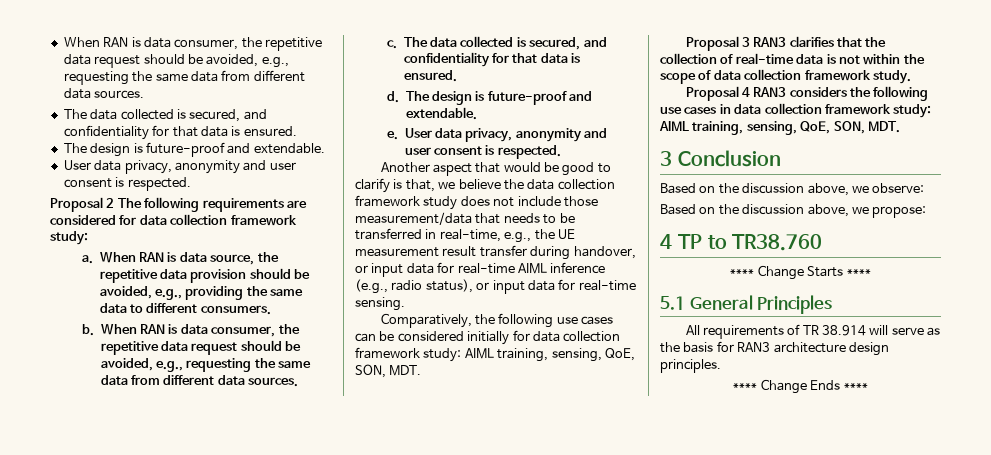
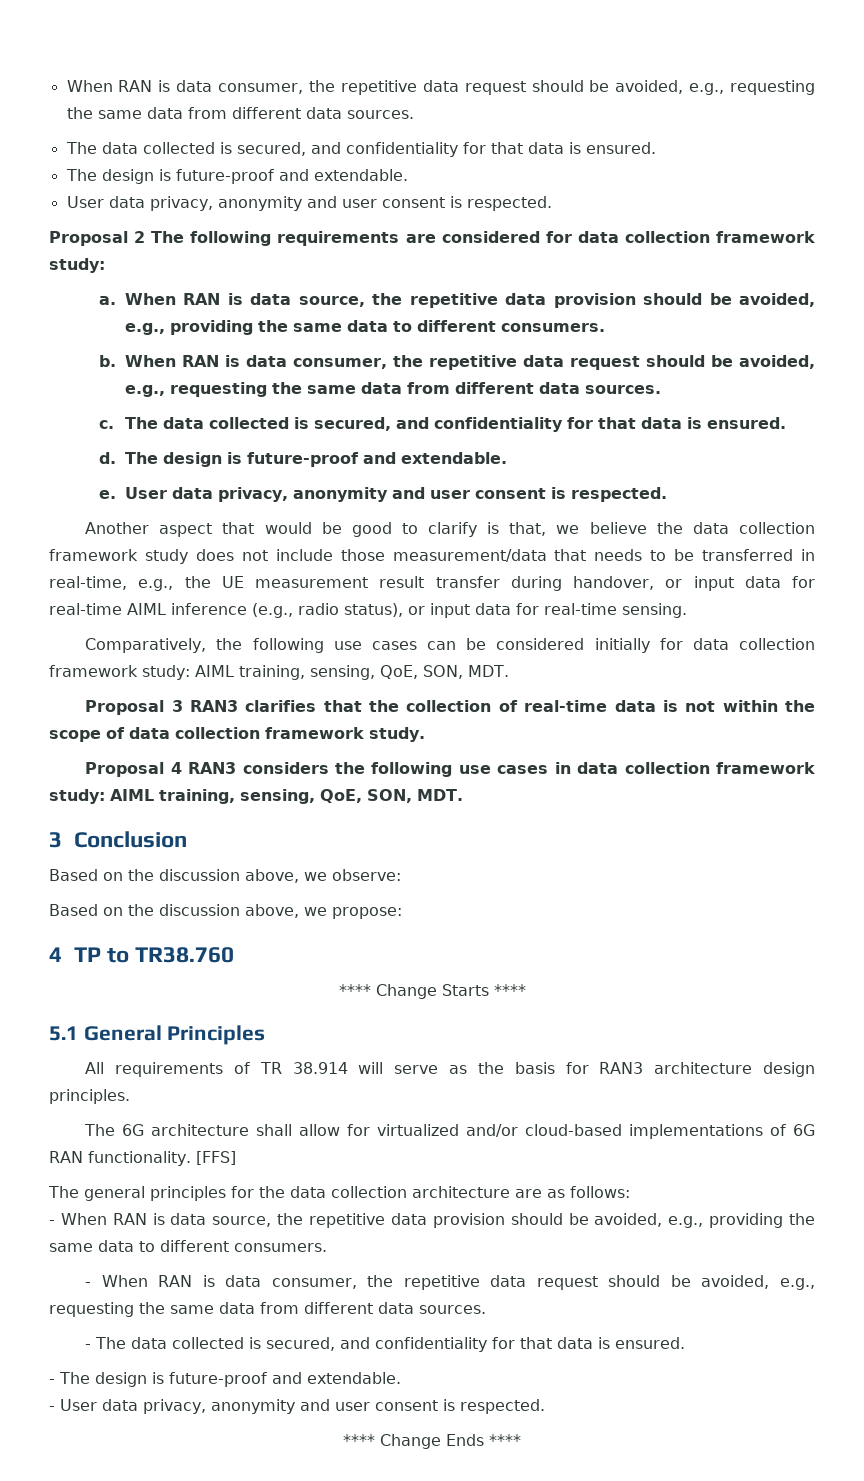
(721, 366) none -> [84,1124,815,1139] [49,1151,236,1166] [48,1186,630,1201] [49,1213,816,1228] [49,1240,327,1252] [85,1275,815,1290] [49,1302,486,1317] [85,1337,686,1352] [49,1372,401,1387] [49,1399,545,1414] // The 6G architecture shall allow for virtualized and/or cloud-based implementations of 6G RAN functionality. [FFS] // The general principles for the data collection architecture are as follows: // - When RAN is data source, the repetitive data provision should be avoided, e.g., providing the same data to different consumers. // - When RAN is data consumer, the repetitive data request should be avoided, e.g., requesting the same data from different data sources. // - The data collected is secured, and confidentiality for that data is ensured. // - The design is future-proof and extendable. // - User data privacy, anonymity and user consent is respected.

